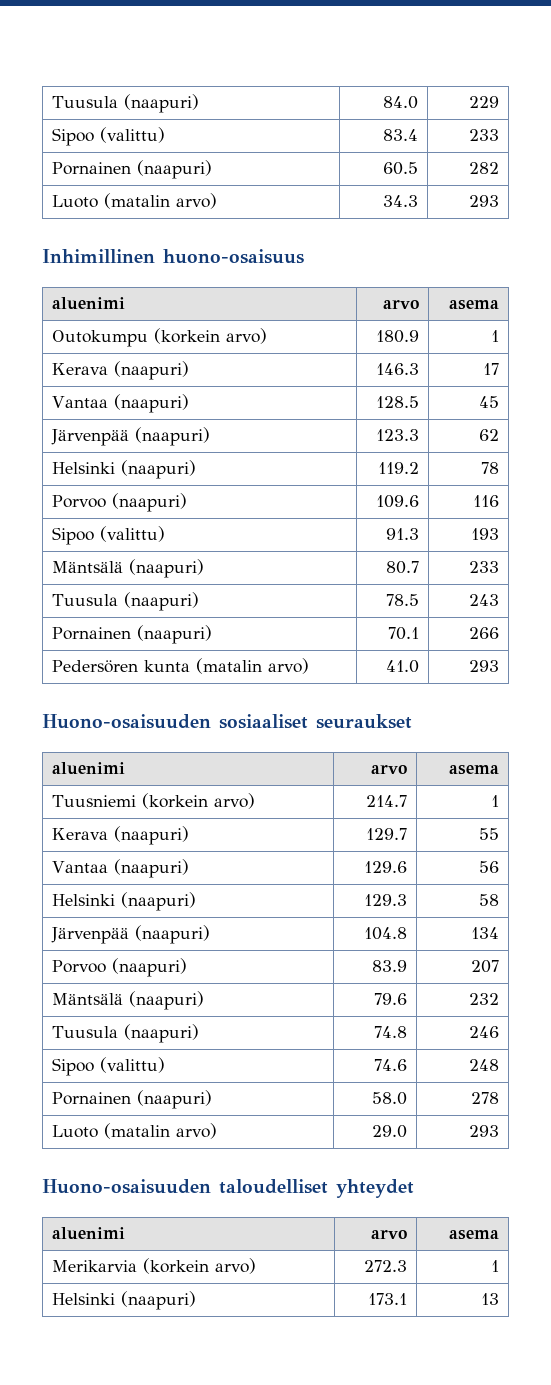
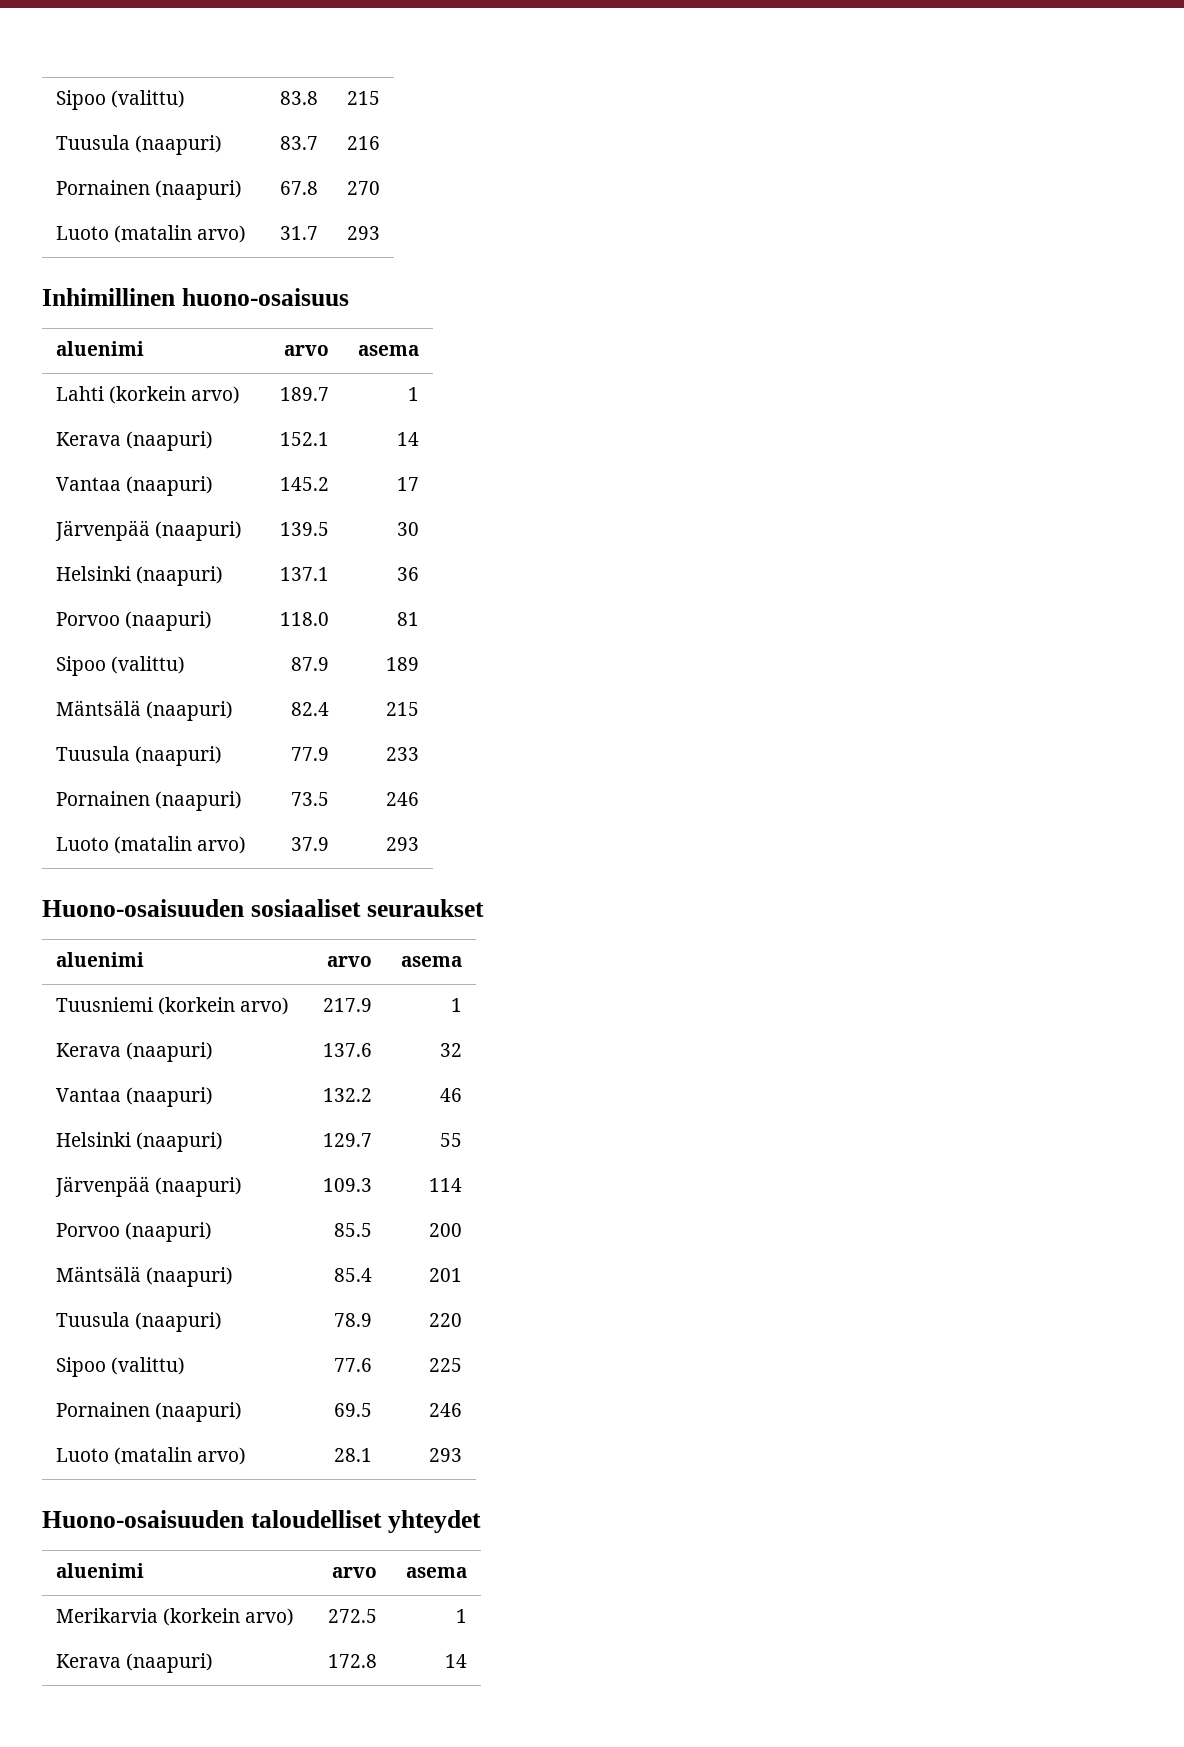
[51,94,199,113] [383,96,419,109] [469,96,500,108] [51,127,165,146] [383,129,419,141] [469,129,500,141] [51,160,212,179] [383,162,419,175] [469,162,500,174] [51,193,217,209] [383,195,419,207] Tuusula (naapuri) | 84.0 | 229 // Sipoo (valittu) | 83.4 | 233 // Pornainen (naapuri) | 60.5 | 282 // Luoto (matalin arvo) | 34.3 -> [56,90,186,110] [279,91,318,105] [346,91,380,105] [56,135,223,155] [279,136,318,150] [346,136,380,150] [56,180,243,200] [279,181,318,195] [346,181,380,195] [56,225,247,243] [279,226,318,240] Sipoo (valittu) | 83.8 | 215 // Tuusula (naapuri) | 83.7 | 216 // Pornainen (naapuri) | 67.8 | 270 // Luoto (matalin arvo) | 31.7
[51,328,267,347] [376,330,420,343] [491,330,500,342] [51,361,189,380] [376,363,420,375] [483,363,500,375] [51,394,189,413] [376,396,420,408] [479,396,500,408] [50,427,210,446] [376,429,420,441] [479,429,500,441] [51,460,196,479] [378,462,420,474] [481,462,500,474] [51,493,187,512] [376,495,420,508] [473,495,500,507] [51,526,165,545] [386,528,420,540] [471,528,500,540] [51,559,204,578] [386,561,420,574] [469,561,500,573] [51,592,199,611] [386,594,420,606] [469,594,500,606] [51,625,212,644] [388,627,420,640] [469,627,500,639] [51,658,309,674] [386,660,420,673] Outokumpu (korkein arvo) | 180.9 | 1 // Kerava (naapuri) | 146.3 | 17 // Vantaa (naapuri) | 128.5 | 45 // Järvenpää (naapuri) | 123.3 | 62 // Helsinki (naapuri) | 119.2 | 78 // Porvoo (naapuri) | 109.6 | 116 // Sipoo (valittu) | 91.3 | 193 // Mäntsälä (naapuri) | 80.7 | 233 // Tuusula (naapuri) | 78.5 | 243 // Pornainen (naapuri) | 70.1 | 266 // Pedersören kunta (matalin arvo) | 41.0 -> [56,386,241,404] [279,387,329,401] [407,387,419,401] [56,431,214,451] [279,432,329,446] [396,432,419,446] [56,476,214,496] [279,477,329,491] [396,477,419,491] [55,520,243,541] [279,522,329,536] [396,522,419,536] [56,566,224,586] [279,567,329,581] [396,567,419,581] [56,611,213,631] [279,612,329,626] [396,612,419,626] [56,656,186,676] [290,657,329,671] [385,657,419,671] [56,700,234,721] [290,702,329,716] [385,702,419,716] [56,746,223,766] [290,747,329,761] [385,747,419,761] [56,791,243,811] [290,792,329,806] [385,792,419,806] [56,836,247,854] [290,837,329,851] Lahti (korkein arvo) | 189.7 | 1 // Kerava (naapuri) | 152.1 | 14 // Vantaa (naapuri) | 145.2 | 17 // Järvenpää (naapuri) | 139.5 | 30 // Helsinki (naapuri) | 137.1 | 36 // Porvoo (naapuri) | 118.0 | 81 // Sipoo (valittu) | 87.9 | 189 // Mäntsälä (naapuri) | 82.4 | 215 // Tuusula (naapuri) | 77.9 | 233 // Pornainen (naapuri) | 73.5 | 246 // Luoto (matalin arvo) | 37.9
[366,795,408,807] [491,795,500,807] [51,826,189,845] [366,828,408,840] [479,828,500,840] [51,859,189,878] [364,861,408,873] [479,861,500,873] [51,892,196,911] [364,894,408,906] [479,894,500,906] [50,925,210,944] [364,927,408,940] [471,927,500,939] [51,958,187,977] [372,960,408,972] [471,960,500,973] [51,991,204,1010] [374,993,408,1005] [469,993,500,1005] [51,1024,199,1043] [374,1026,408,1038] [469,1026,500,1038] [51,1057,165,1076] [374,1059,408,1071] [469,1059,500,1071] [51,1090,212,1109] [372,1092,408,1105] [471,1092,500,1104] [51,1123,217,1139] [372,1125,408,1138] 214.7 | 1 // Kerava (naapuri) | 129.7 | 55 // Vantaa (naapuri) | 129.6 | 56 // Helsinki (naapuri) | 129.3 | 58 // Järvenpää (naapuri) | 104.8 | 134 // Porvoo (naapuri) | 83.9 | 207 // Mäntsälä (naapuri) | 79.6 | 232 // Tuusula (naapuri) | 74.8 | 246 // Sipoo (valittu) | 74.6 | 248 // Pornainen (naapuri) | 58.0 | 278 // Luoto (matalin arvo) | 29.0 -> [322,998,372,1012] [450,998,462,1012] [56,1042,214,1062] [322,1043,372,1057] [439,1043,462,1057] [56,1087,214,1107] [322,1088,372,1102] [439,1088,462,1102] [56,1132,224,1152] [322,1133,372,1147] [439,1133,462,1147] [55,1176,243,1197] [322,1178,372,1192] [428,1178,462,1192] [56,1222,213,1242] [333,1223,372,1237] [428,1223,462,1237] [56,1266,234,1287] [333,1268,372,1282] [428,1268,462,1282] [56,1312,223,1332] [333,1313,372,1327] [428,1313,462,1327] [56,1357,186,1377] [333,1358,372,1372] [428,1358,462,1372] [56,1402,243,1422] [333,1403,372,1417] [428,1403,462,1417] [56,1447,247,1465] [333,1448,372,1462] 217.9 | 1 // Kerava (naapuri) | 137.6 | 32 // Vantaa (naapuri) | 132.2 | 46 // Helsinki (naapuri) | 129.7 | 55 // Järvenpää (naapuri) | 109.3 | 114 // Porvoo (naapuri) | 85.5 | 200 // Mäntsälä (naapuri) | 85.4 | 201 // Tuusula (naapuri) | 78.9 | 220 // Sipoo (valittu) | 77.6 | 225 // Pornainen (naapuri) | 69.5 | 246 // Luoto (matalin arvo) | 28.1
[364,1260,408,1272] [491,1260,500,1272] [51,1291,196,1310] [368,1293,408,1305] [481,1293,500,1305] 272.3 | 1 // Helsinki (naapuri) | 173.1 | 13 -> [327,1609,377,1623] [455,1609,467,1623] [56,1653,214,1673] [327,1654,377,1668] [444,1654,467,1668] 272.5 | 1 // Kerava (naapuri) | 172.8 | 14

